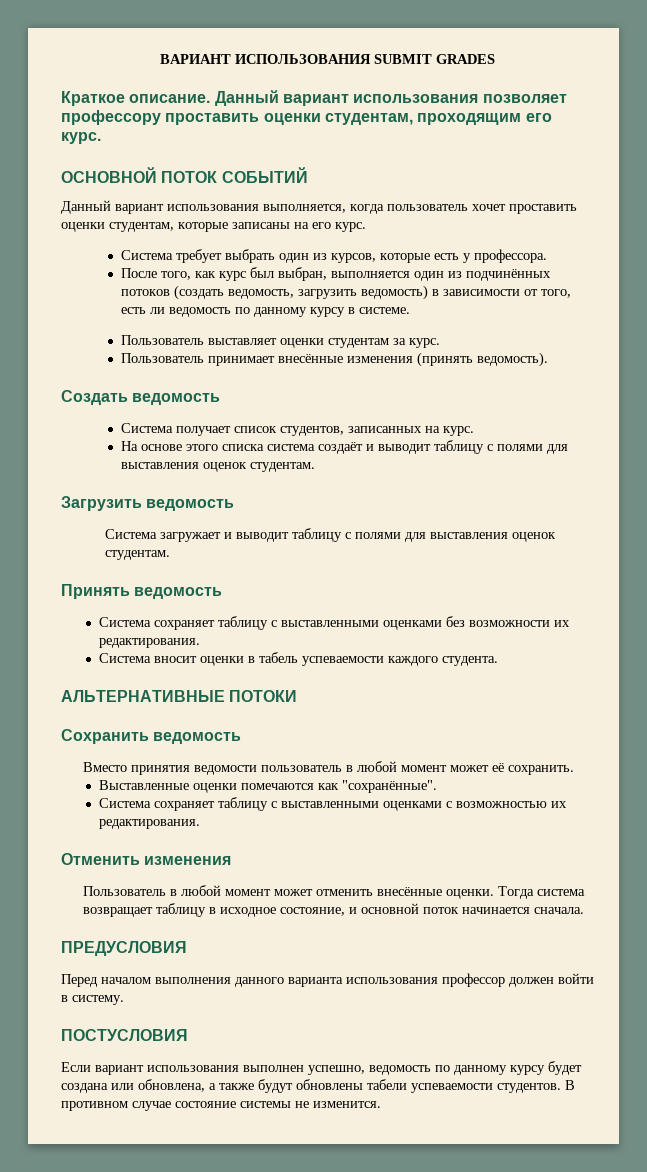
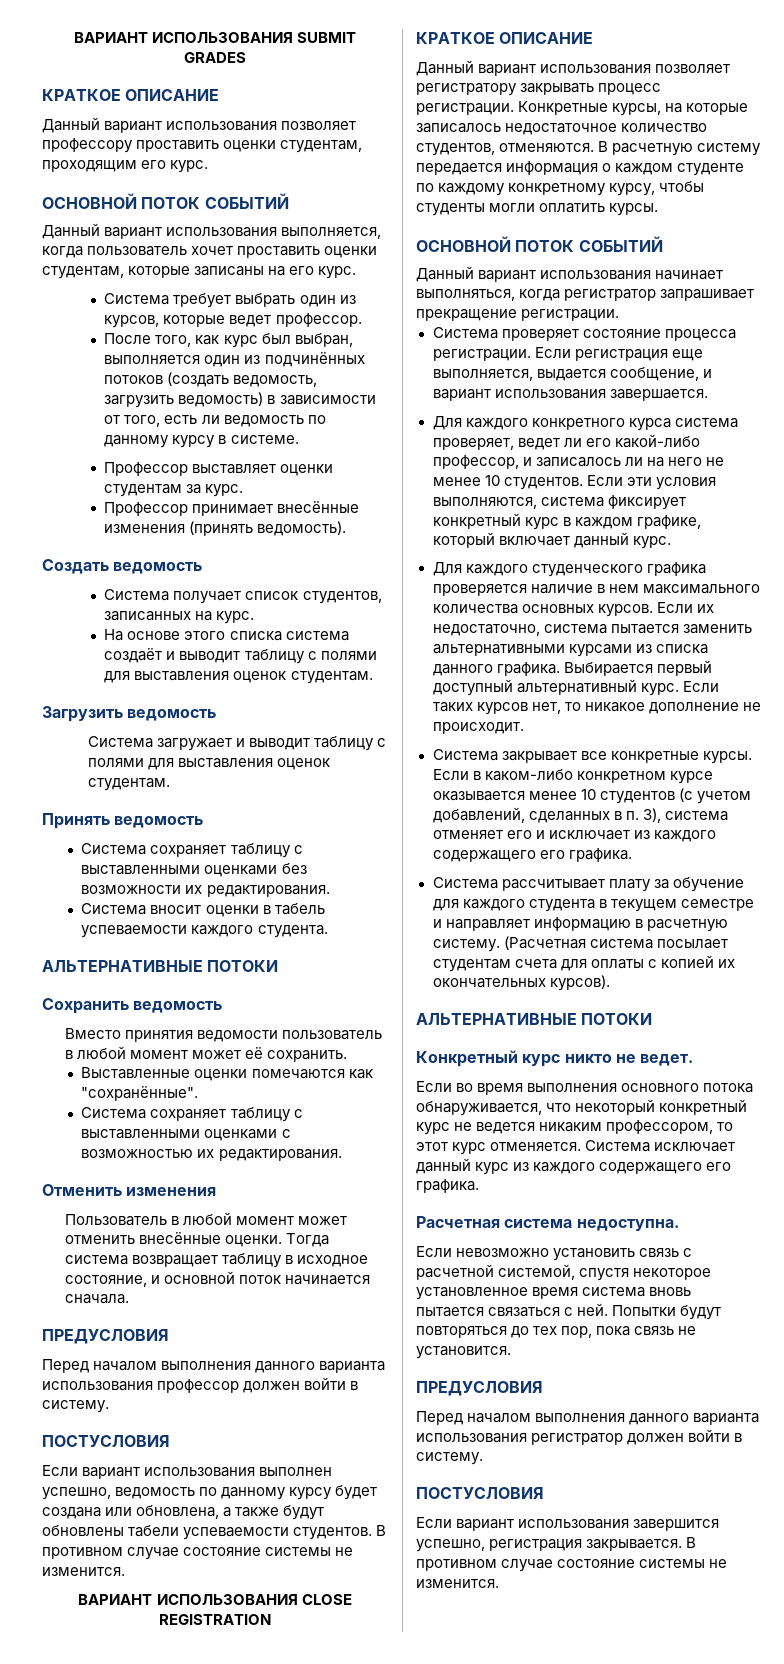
[61,91,211,106] Краткое описание. -> [42,89,220,101] КРАТКОЕ ОПИСАНИЕ //
[434,249,548,263] есть у профессора. -> [229,313,362,327] ведет профессор.
[121,335,205,345] Пользователь -> [104,462,189,476] Профессор
[121,353,205,363] Пользователь -> [104,502,189,516] Профессор
(381, 1104) none -> [78,1594,352,1605] [159,1614,271,1625] [416,32,594,44] [416,60,731,76] [416,83,662,96] [416,101,749,116] [416,123,708,135] [416,141,762,156] [416,161,745,176] [416,181,705,196] [416,203,659,216] [416,236,663,252] [416,266,724,282] [416,289,755,301] [416,309,620,321] [432,327,736,341] [432,347,703,361] [432,367,712,381] [432,389,708,401] [432,416,738,431] [432,434,700,450] [432,455,724,469] [432,475,716,490] [432,495,686,510] [432,513,701,530] [432,532,671,549] [432,562,706,577] [432,584,760,596] [432,602,714,617] [432,624,752,636] [432,644,708,657] [432,660,712,676] [432,679,719,696] [432,702,761,715] [432,722,524,734] [432,749,752,764] [432,769,713,784] [432,788,751,804] [432,807,728,823] [432,830,716,842] [432,848,632,862] [432,877,744,892] [432,899,754,912] [432,917,728,932] [432,936,728,952] [432,955,735,972] [432,975,610,991] [416,1013,653,1025] [416,1050,694,1067] [416,1081,754,1095] [416,1099,748,1116] [416,1120,734,1135] [416,1140,736,1155] [416,1158,732,1175] [416,1179,479,1193] [416,1216,679,1231] [416,1246,693,1261] [416,1264,712,1281] [416,1287,692,1300] [416,1303,722,1320] [416,1326,697,1338] [416,1346,511,1359] [416,1381,543,1396] [416,1411,760,1425] [416,1429,743,1445] [416,1452,483,1465] [416,1487,544,1499] [416,1517,720,1531] [416,1537,697,1552] [416,1559,728,1572] [416,1579,499,1588] // ВАРИАНТ ИСПОЛЬЗОВАНИЯ CLOSE REGISTRATION // КРАТКОЕ ОПИСАНИЕ // Данный вариант использования позволяет регистратору закрывать процесс регистрации. Конкретные курсы, на которые записалось недостаточное количество студентов, отменяются. В расчетную систему передается информация о каждом студенте по каждому конкретному курсу, чтобы студенты могли оплатить курсы. // ОСНОВНОЙ ПОТОК СОБЫТИЙ // Данный вариант использования начинает выполняться, когда регистратор запрашивает прекращение регистрации. // Система проверяет состояние процесса регистрации. Если регистрация еще выполняется, выдается сообщение, и вариант использования завершается. // Для каждого конкретного курса система проверяет, ведет ли его какой-либо профессор, и записалось ли на него не менее 10 студентов. Если эти условия выполняются, система фиксирует конкретный курс в каждом графике, который включает данный курс. // Для каждого студенческого графика проверяется наличие в нем максимального количества основных курсов. Если их недостаточно, система пытается заменить альтернативными курсами из списка данного графика. Выбирается первый доступный альтернативный курс. Если таких курсов нет, то никакое дополнение не происходит. // Система закрывает все конкретные курсы. Если в каком-либо конкретном курсе оказывается менее 10 студентов (с учетом добавлений, сделанных в п. 3), система отменяет его и исключает из каждого содержащего его графика. // Система рассчитывает плату за обучение для каждого студента в текущем семестре и направляет информацию в расчетную систему. (Расчетная система посылает студентам счета для оплаты с копией их окончательных курсов). // АЛЬТЕРНАТИВНЫЕ ПОТОКИ // Конкретный курс никто не ведет. // Если во время выполнения основного потока обнаруживается, что некоторый конкретный курс не ведется никаким профессором, то этот курс отменяется. Система исключает данный курс из каждого содержащего его графика. // Расчетная система недоступна. // Если невозможно установить связь с расчетной системой, спустя некоторое установленное время система вновь пытается связаться с ней. Попытки будут повторяться до тех пор, пока связь не установится. // ПРЕДУСЛОВИЯ // Перед началом выполнения данного варианта использования регистратор должен войти в систему. // ПОСТУСЛОВИЯ // Если вариант использования завершится успешно, регистрация закрывается. В противном случае состояние системы не изменится.

